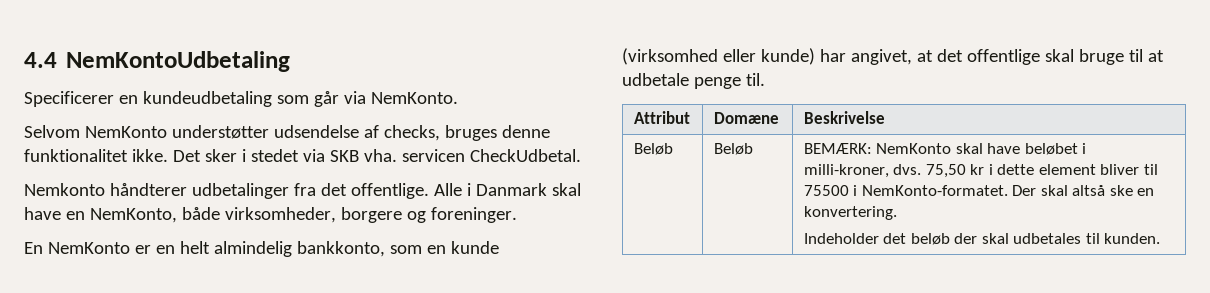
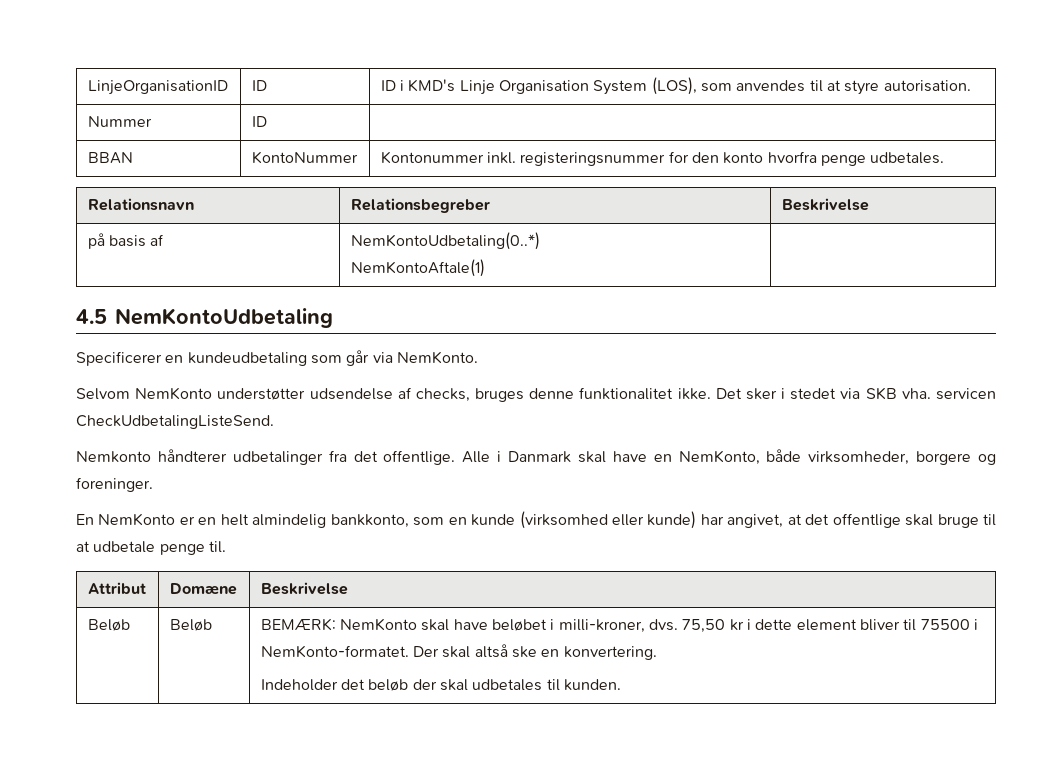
[24,52,57,68] 4.4 -> [87,80,228,95] [251,80,267,91] [380,77,971,95] [87,116,152,127] [251,116,267,127] [87,152,133,164] [251,151,358,164] [380,151,945,166] [87,198,194,211] [350,198,490,213] [781,198,869,211] [87,233,165,249] [350,232,540,250] [350,259,485,277] [76,309,107,324] LinjeOrganisationID | ID | ID i KMD's Linje Organisation System (LOS), som anvendes til at styre autorisation. // Nummer | ID | // BBAN | KontoNummer | Kontonummer inkl. registeringsnummer for den konto hvorfra penge udbetales. // Relationsnavn | Relationsbegreber | Beskrivelse // på basis af | NemKontoUdbetaling(0..*) // NemKontoAftale(1) | // 4.5
[469,149,581,162] CheckUdbetal. -> [76,415,274,429] CheckUdbetalingListeSend.

